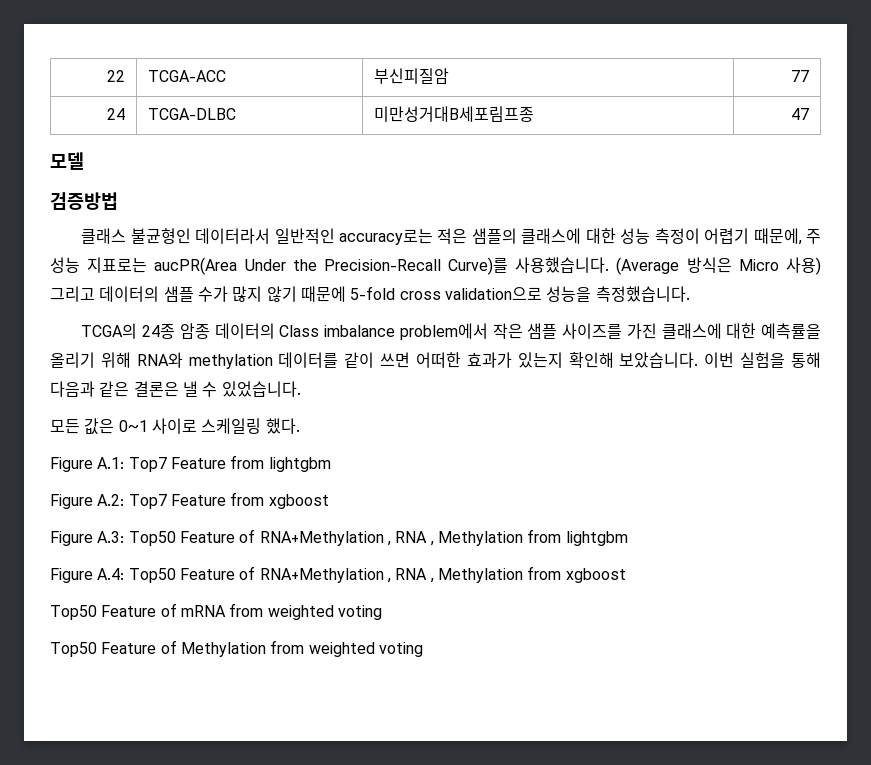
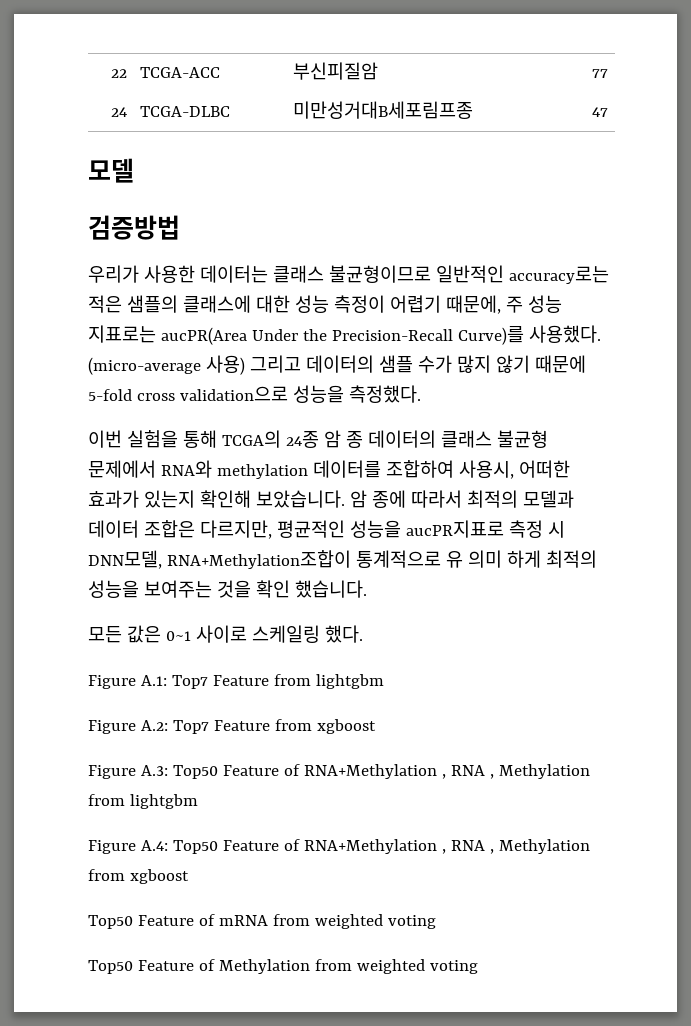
[81,228,271,244] 클래스 불균형인 데이터라서 -> [88,265,431,283] 우리가 사용한 데이터는 클래스 불균형이므로
[515,257,779,275] 사용했습니다. (Average 방식은 Micro -> [528,325,601,343] [88,357,201,375] 사용했다. (micro-average
[595,286,690,302] [81,323,822,340] [50,352,131,368] 측정했습니다. // TCGA의 24종 암종 데이터의 Class imbalance problem에서 작은 샘플 사이즈를 가진 클래스에 대한 예측률을 올리기 위해 -> [348,385,421,403] [88,430,548,448] [88,460,156,478] 측정했다. // 이번 실험을 통해 TCGA의 24종 암 종 데이터의 클래스 불균형 문제에서
[344,352,411,368] 같이 쓰면 -> [385,460,514,479] 조합하여 사용시,
[704,352,821,368] [50,381,301,397] 이번 실험을 통해 다음과 같은 결론은 낼 수 있었습니다. -> [349,490,574,508] [88,520,565,539] [88,550,597,569] [88,580,367,598] 암 종에 따라서 최적의 모델과 데이터 조합은 다르지만, 평균적인 성능을 aucPR지표로 측정 시 DNN모델, RNA+Methylation조합이 통계적으로 유 의미 하게 최적의 성능을 보여주는 것을 확인 했습니다.

